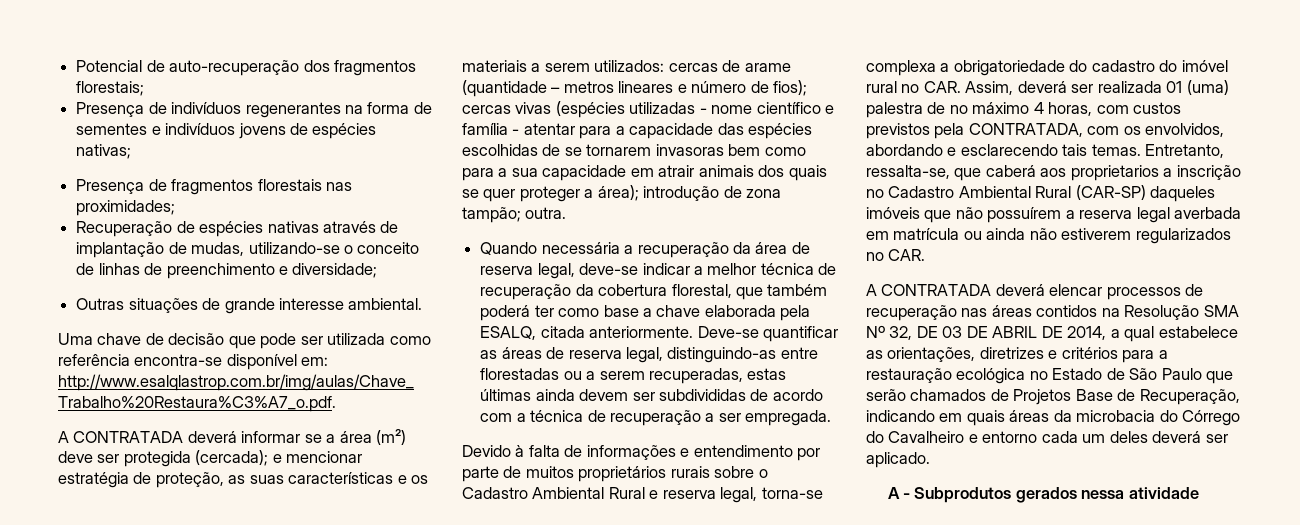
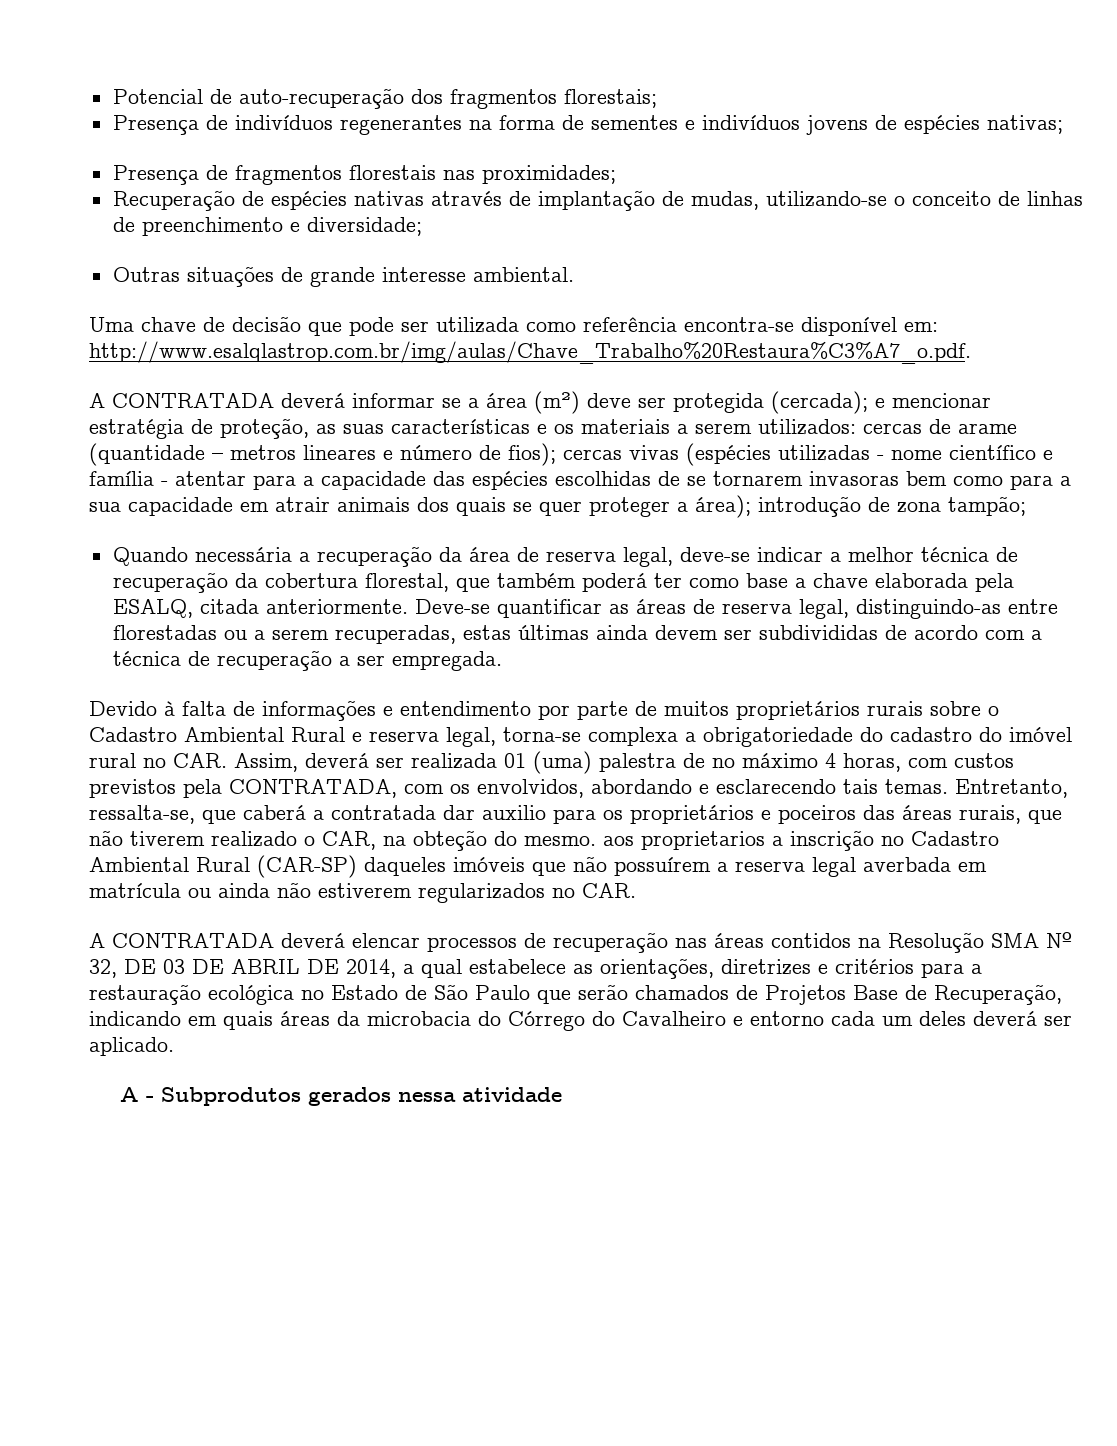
[525,207,567,219] outra. -> (1026, 506) none
(1036, 171) none -> [313,805,1062,824] [89,830,596,851] a contratada dar auxilio para os proprietários e poceiros das áreas rurais, que não tiverem realizado o CAR, na obteção do mesmo.

